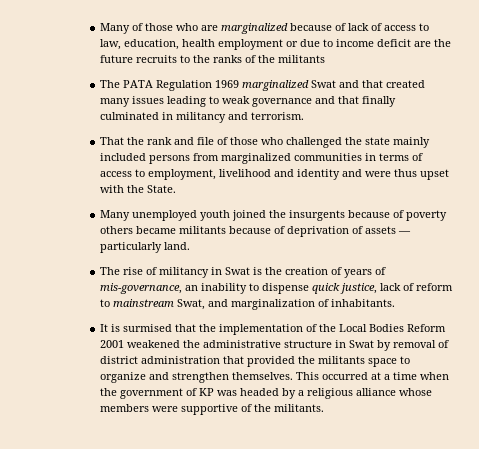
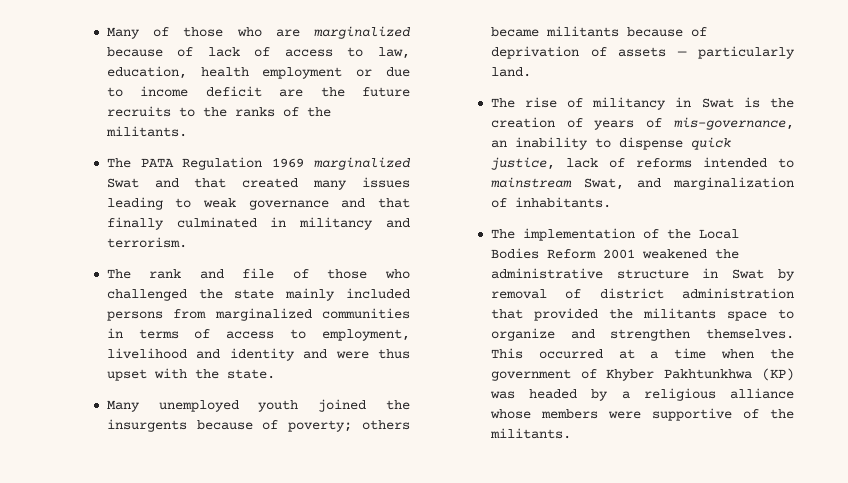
[278,55,326,63] militants -> [105,126,187,137] militants.
[100,137,145,145] That the -> [106,269,131,279] The
[147,185,177,193] State. -> [226,369,275,379] state.
[406,210,448,221] poverty -> [288,420,353,432] poverty;
[416,283,454,291] reform -> [635,157,767,168] reforms intended
[100,324,217,332] It is surmised that the -> [490,229,515,239] The
[199,388,215,396] KP -> [606,368,794,381] Khyber Pakhtunkhwa (KP)

